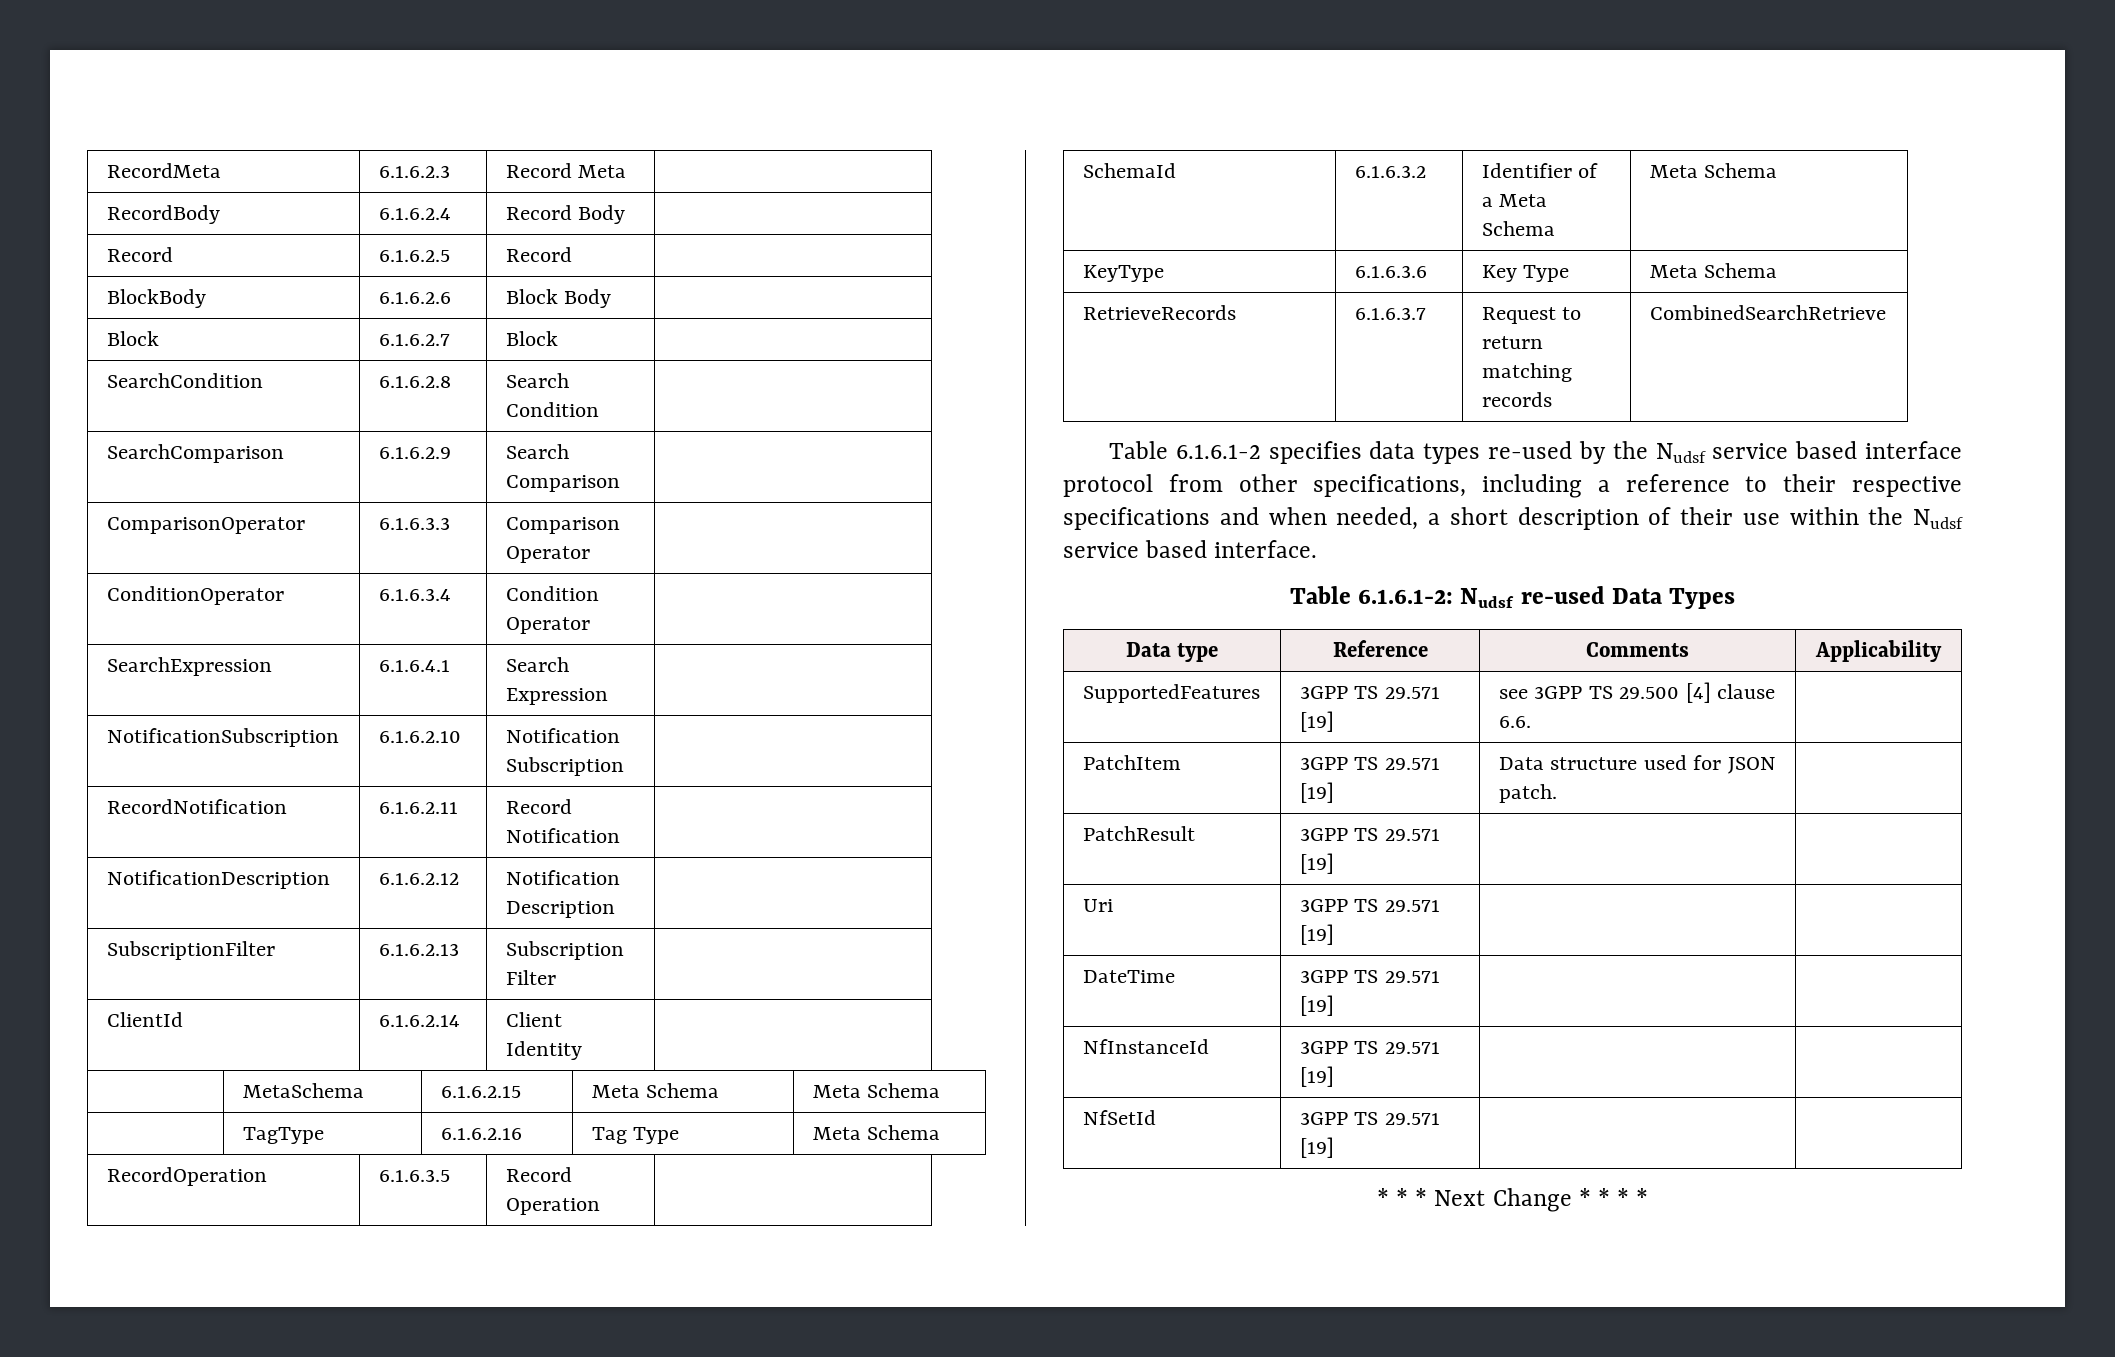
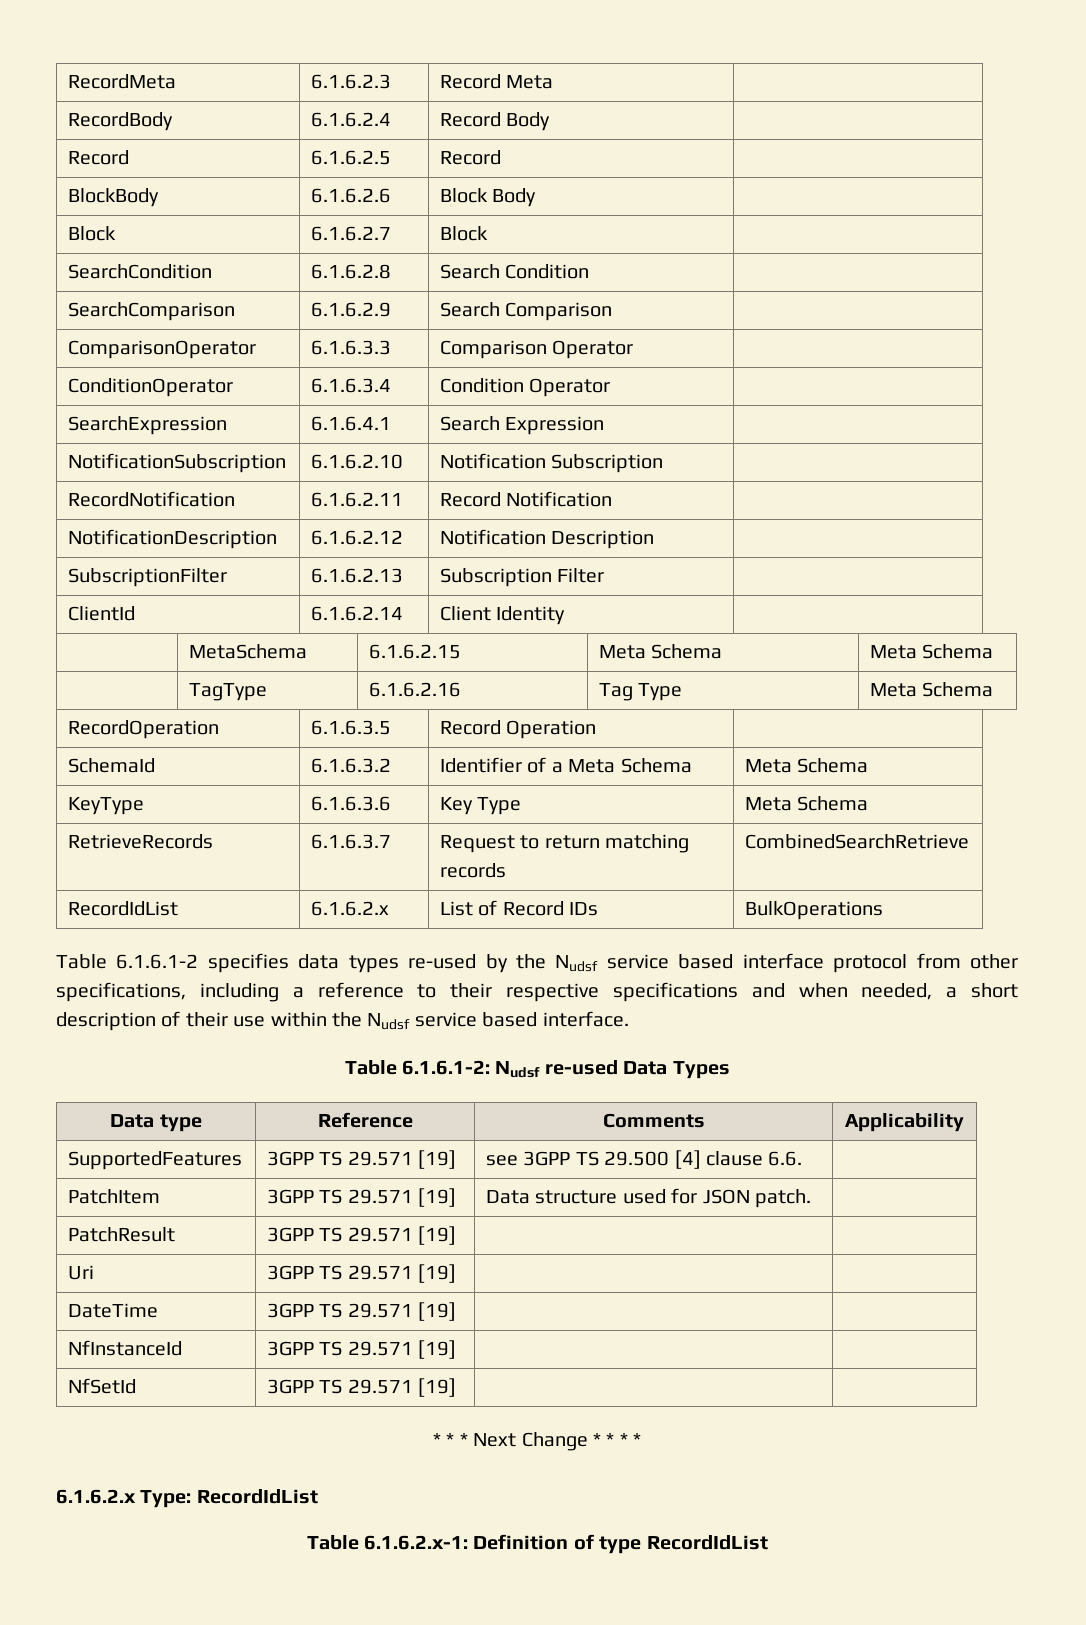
(1886, 312) none -> [68,901,179,916] [311,901,390,916] [440,900,599,916] [745,901,884,920] // RecordIdList | 6.1.6.2.x | List of Record IDs | BulkOperations
(1649, 1197) none -> [56,1489,318,1508] [306,1534,768,1554] // 6.1.6.2.x Type: RecordIdList // Table 6.1.6.2.x-1: Definition of type RecordIdList

